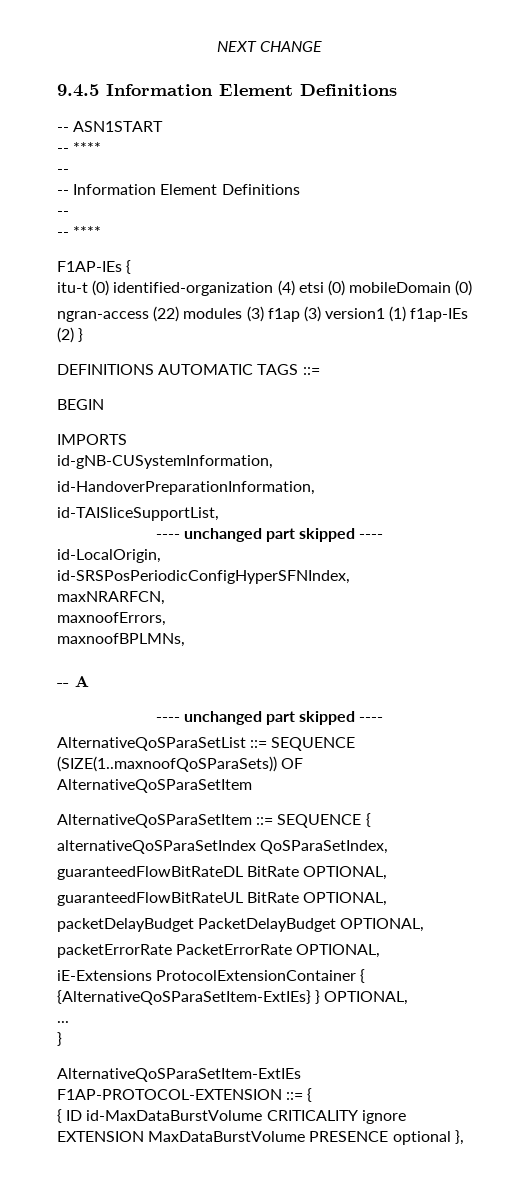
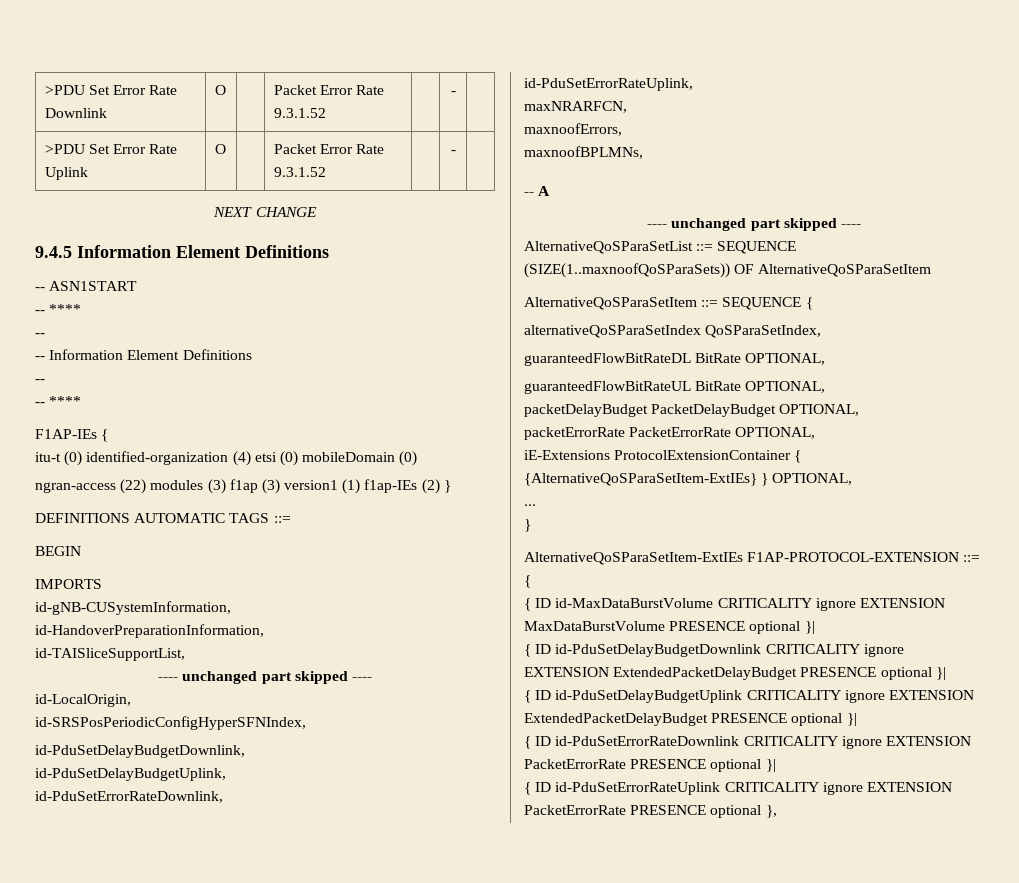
(216, 46) none -> [44,85,178,95] [44,108,107,118] [214,85,226,95] [273,85,385,95] [273,108,326,118] [450,91,456,95] [44,144,178,154] [44,167,88,180] [214,144,226,154] [273,144,385,154] [273,167,326,177] [450,150,456,154] >PDU Set Error Rate Downlink | O | | Packet Error Rate 9.3.1.52 | | - | // >PDU Set Error Rate Uplink | O | | Packet Error Rate 9.3.1.52 | | - | //
(350, 577) none -> [35,745,245,758] [35,768,226,781] [35,791,223,803] [524,78,693,91] // id-PduSetDelayBudgetDownlink, // id-PduSetDelayBudgetUplink, // id-PduSetErrorRateDownlink, // id-PduSetErrorRateUplink,
(451, 1138) none -> [804,621,815,634] [524,644,904,657] [524,667,946,680] [524,690,974,703] [524,713,857,726] [524,736,971,749] [524,759,776,772] [524,782,952,795] [524,805,762,818] }| // { ID id-PduSetDelayBudgetDownlink CRITICALITY ignore EXTENSION ExtendedPacketDelayBudget PRESENCE optional }| // { ID id-PduSetDelayBudgetUplink CRITICALITY ignore EXTENSION ExtendedPacketDelayBudget PRESENCE optional }| // { ID id-PduSetErrorRateDownlink CRITICALITY ignore EXTENSION PacketErrorRate PRESENCE optional }| // { ID id-PduSetErrorRateUplink CRITICALITY ignore EXTENSION PacketErrorRate PRESENCE optional

